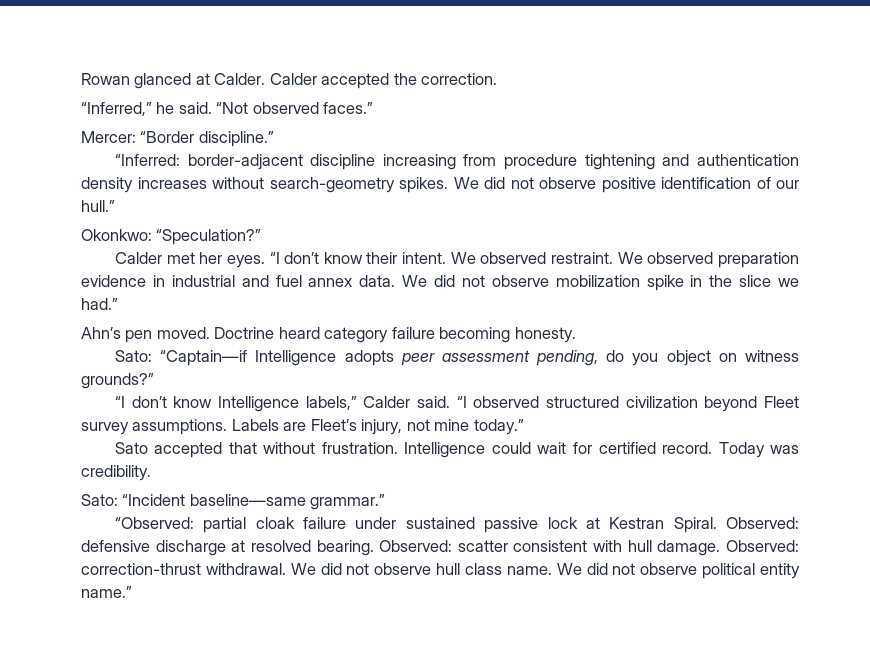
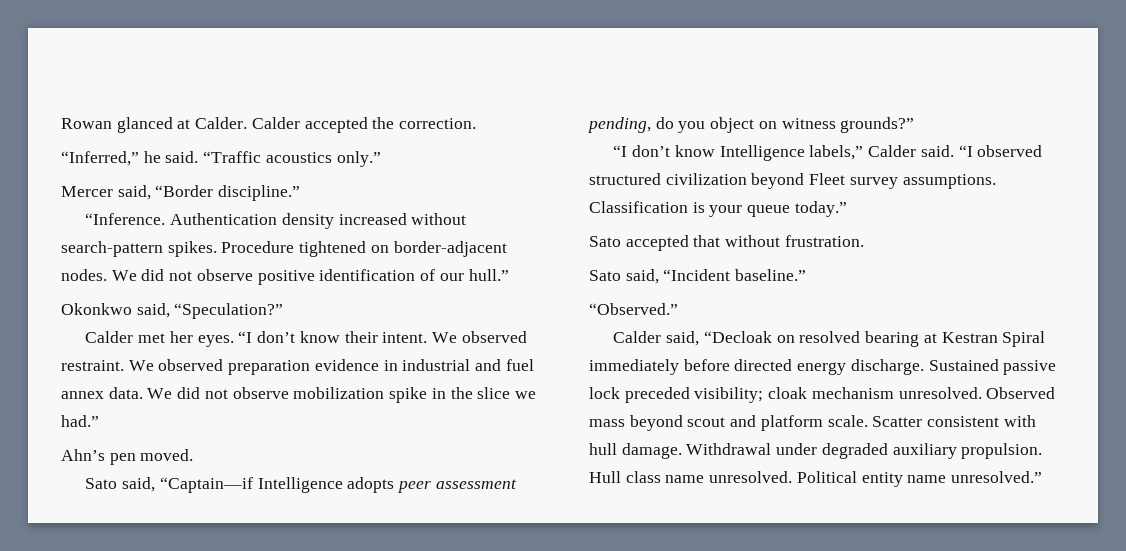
[216,102,374,114] [81,131,274,147] [114,154,799,170] [81,177,448,193] “Not observed faces.” // Mercer: “Border discipline.” // “Inferred: border-adjacent discipline increasing from procedure tightening and authentication density increases without search-geometry spikes. -> [203,151,381,167] [61,185,301,201] [85,213,467,229] [61,241,507,257] [61,269,107,281] “Traffic acoustics only.” // Mercer said, “Border discipline.” // “Inference. Authentication density increased without search-pattern spikes. Procedure tightened on border-adjacent nodes.
[81,229,152,241] Okonkwo: -> [61,303,170,318] Okonkwo said,
[214,327,576,343] [114,350,152,362] Doctrine heard category failure becoming honesty. // Sato: -> [85,477,156,492] // Sato said,
[231,419,470,435] Labels are Fleet’s injury, not mine -> [589,201,791,217] Classification is your queue
[404,442,799,458] [81,465,151,481] [81,494,386,510] [114,517,800,533] [81,540,799,556] [81,563,800,579] [81,586,132,598] Intelligence could wait for certified record. Today was credibility. // Sato: “Incident baseline—same grammar.” // “Observed: partial cloak failure under sustained passive lock at Kestran Spiral. Observed: defensive discharge at resolved bearing. Observed: scatter consistent with hull damage. Observed: correction-thrust withdrawal. We did not observe hull class name. We did not observe political entity name.” -> [589,269,807,284] [589,303,678,315] [613,331,1046,347] [589,359,1057,375] [589,387,1056,403] [589,415,1036,431] [589,443,1043,459] [589,471,1043,487] // Sato said, “Incident baseline.” // “Observed.” // Calder said, “Decloak on resolved bearing at Kestran Spiral immediately before directed energy discharge. Sustained passive lock preceded visibility; cloak mechanism unresolved. Observed mass beyond scout and platform scale. Scatter consistent with hull damage. Withdrawal under degraded auxiliary propulsion. Hull class name unresolved. Political entity name unresolved.”

